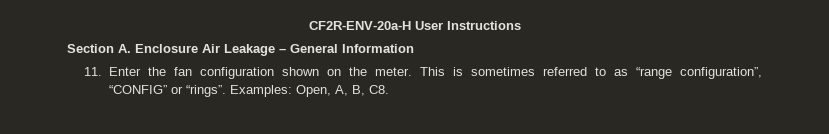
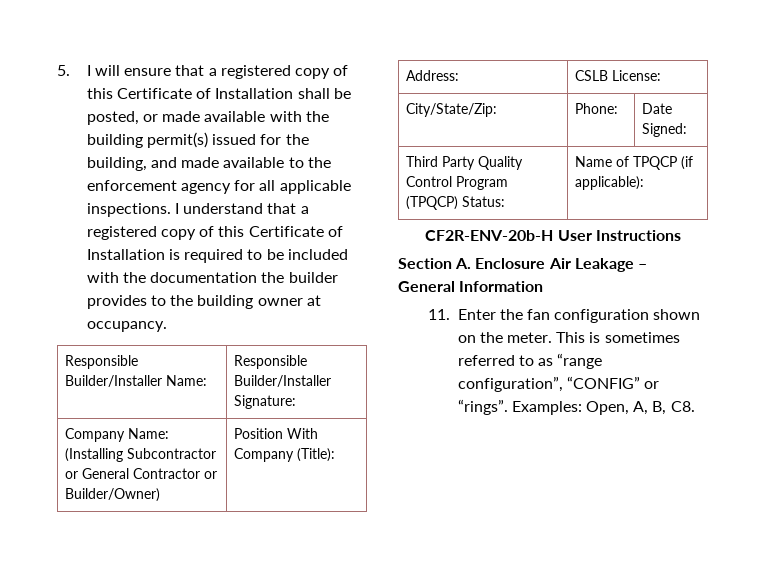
[308,21,411,30] CF2R-ENV-20a-H -> [57,65,349,79] [86,88,351,99] [86,111,329,125] [86,132,309,148] [86,157,331,171] [86,180,351,194] [86,203,309,217] [86,226,343,240] [86,249,348,263] [86,272,338,283] [86,295,321,309] [86,321,167,332] [65,355,139,369] [65,375,208,387] [234,355,308,369] [234,375,332,387] [234,395,297,409] [65,428,170,442] [65,448,217,462] [65,468,218,479] [65,488,161,502] [234,428,319,439] [234,448,336,462] [406,70,460,81] [575,70,662,81] [406,103,498,117] [575,103,619,114] [642,103,673,114] [642,123,688,137] [406,156,524,170] [406,176,509,190] [406,196,506,210] [575,156,694,170] [575,176,645,190] [425,230,554,241] 5. I will ensure that a registered copy of this Certificate of Installation shall be posted, or made available with the building permit(s) issued for the building, and made available to the enforcement agency for all applicable inspections. I understand that a registered copy of this Certificate of Installation is required to be included with the documentation the builder provides to the building owner at occupancy. // Responsible Builder/Installer Name: | Responsible Builder/Installer Signature: // Company Name: (Installing Subcontractor or General Contractor or Builder/Owner) | Position With Company (Title): // Address: | CSLB License: // City/State/Zip: | Phone: | Date Signed: // Third Party Quality Control Program (TPQCP) Status: | Name of TPQCP (if applicable): // CF2R-ENV-20b-H

